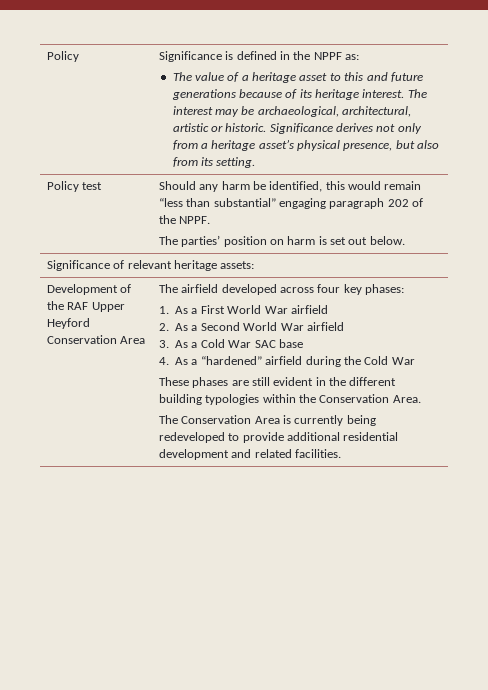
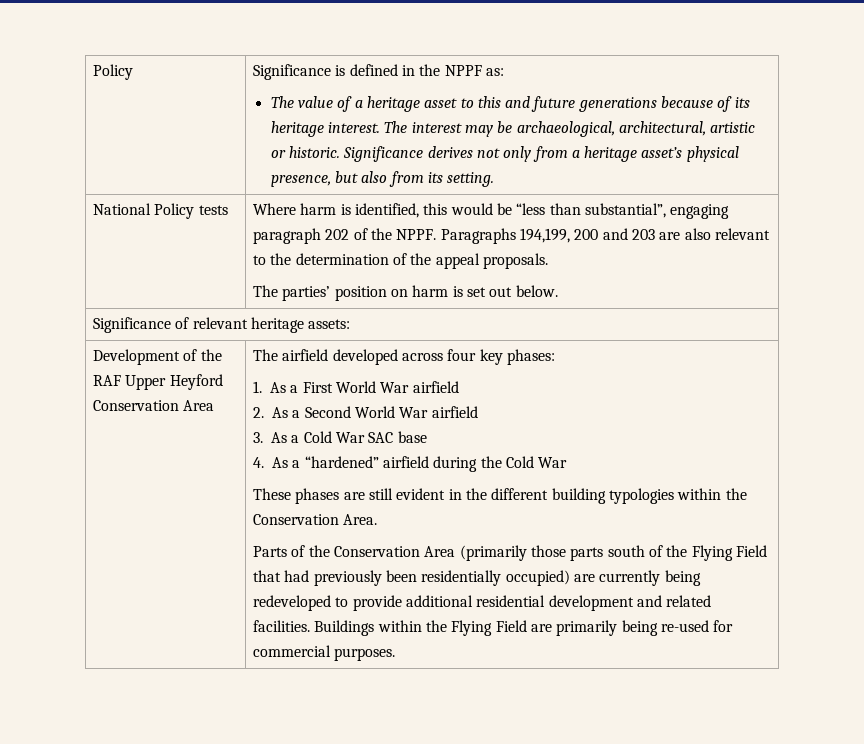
[46,181,103,192] [158,181,266,192] Policy test | Should any harm be -> [92,203,228,219] [252,203,351,215] National Policy tests | Where harm is
[384,181,422,190] remain -> [496,203,512,215] be
[213,198,276,207] substantial” -> [584,203,666,218] substantial”,
(211, 220) none -> [440,228,770,244] [252,253,548,269] Paragraphs 194,199, 200 and 203 are also relevant to the determination of the appeal proposals.
[158,415,291,424] The Conservation Area is -> [252,545,767,561] [252,570,595,586] Parts of the Conservation Area (primarily those parts south of the Flying Field that had previously been residentially occupied) are
(341, 453) none -> [314,620,734,636] [252,645,396,661] Buildings within the Flying Field are primarily being re-used for commercial purposes.

